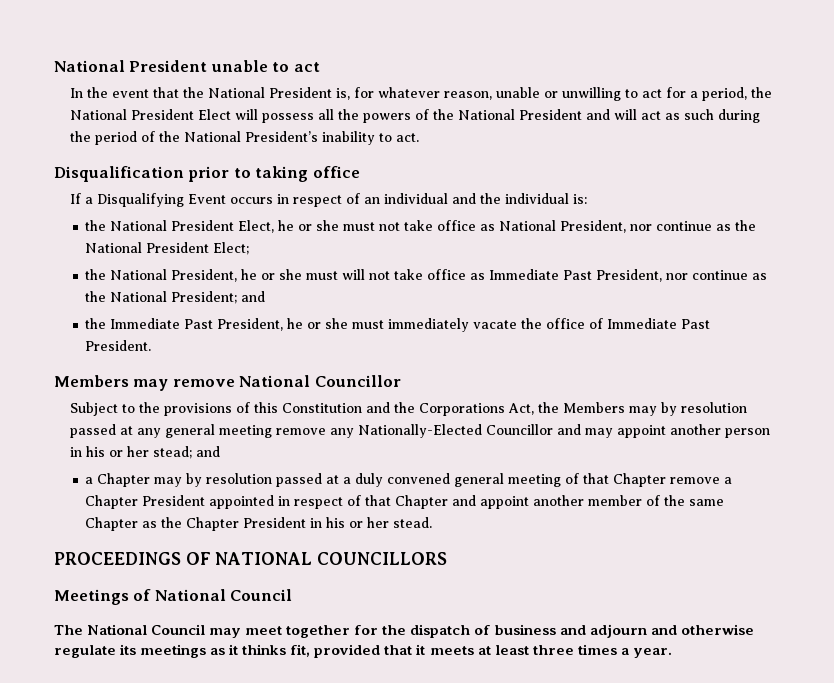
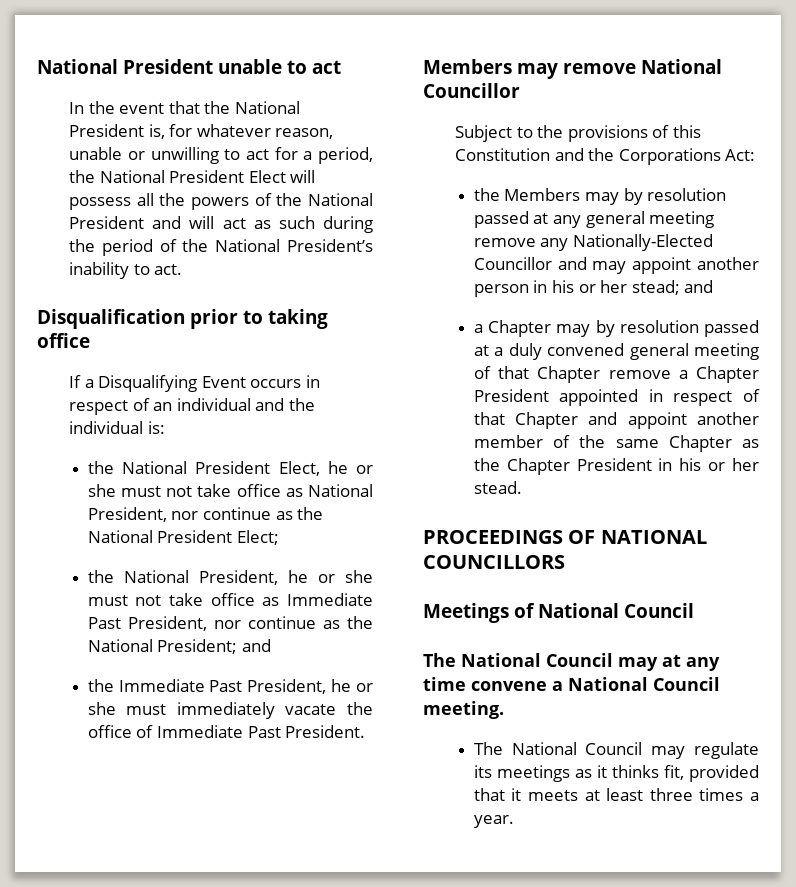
[342,269,366,280] will -> (128, 600) none
[507,403,534,415] Act, -> [725,149,756,161] Act: //
[245,624,754,638] meet together for the dispatch of business and adjourn and otherwise -> [662,654,720,671] [423,677,720,691] [423,701,504,719] [473,742,686,759] at any time convene a National Council meeting. // The National Council may

